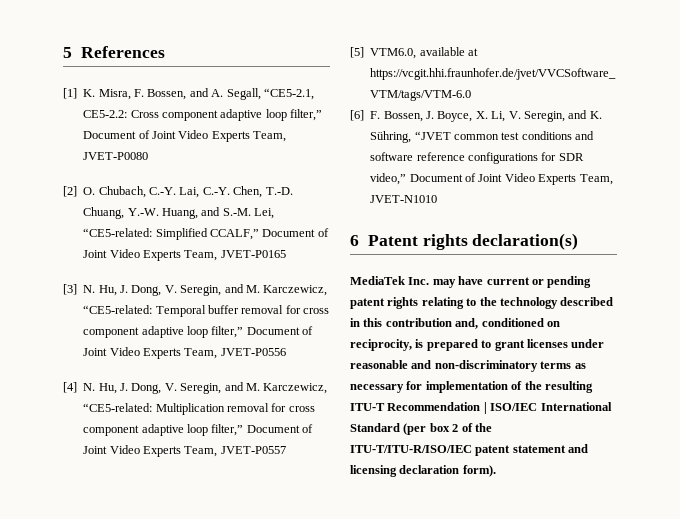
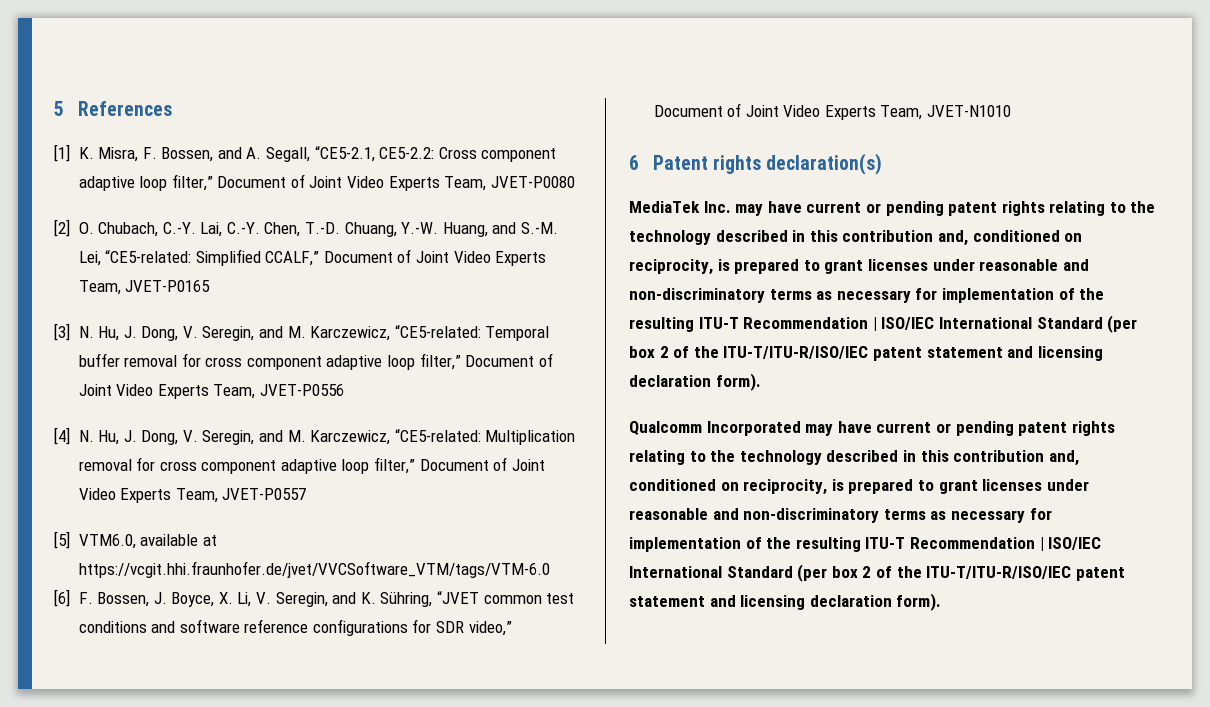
(496, 471) none -> [629,421,1115,436] [629,450,1079,466] [629,479,1089,495] [629,508,1052,523] [629,537,1102,552] [629,564,1125,582] [629,593,942,611] // Qualcomm Incorporated may have current or pending patent rights relating to the technology described in this contribution and, conditioned on reciprocity, is prepared to grant licenses under reasonable and non-discriminatory terms as necessary for implementation of the resulting ITU-T Recommendation | ISO/IEC International Standard (per box 2 of the ITU-T/ITU-R/ISO/IEC patent statement and licensing declaration form).

